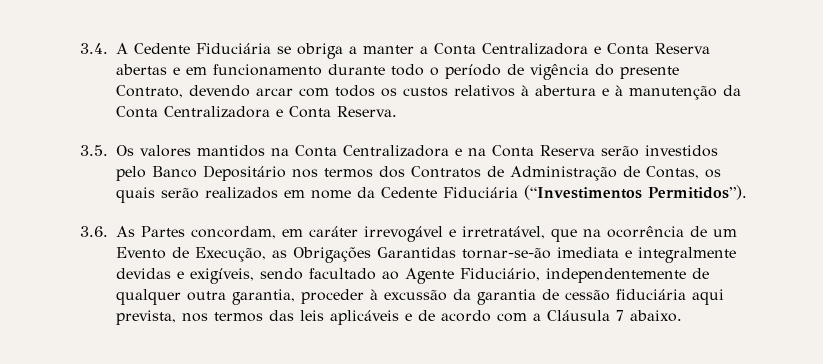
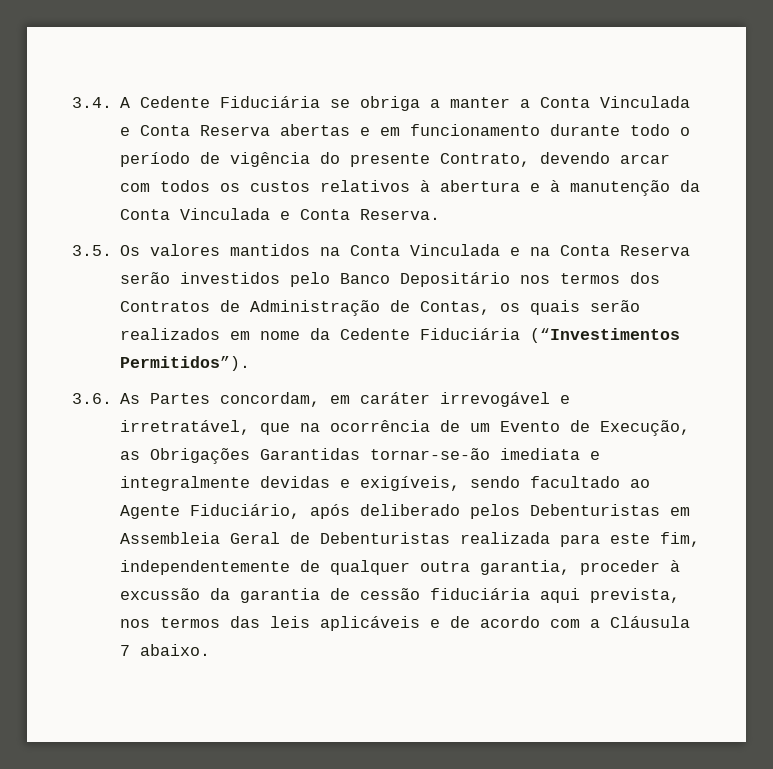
[482,43,588,55] Centralizadora -> [600,96,691,108] Vinculada
[164,106,270,118] Centralizadora -> [180,208,271,220] Vinculada
[343,145,449,157] Centralizadora -> [410,244,501,256] Vinculada
(540, 274) none -> [310,504,691,519] [120,532,701,547] após deliberado pelos Debenturistas em Assembleia Geral de Debenturistas realizada para este fim,

